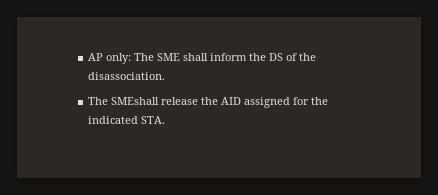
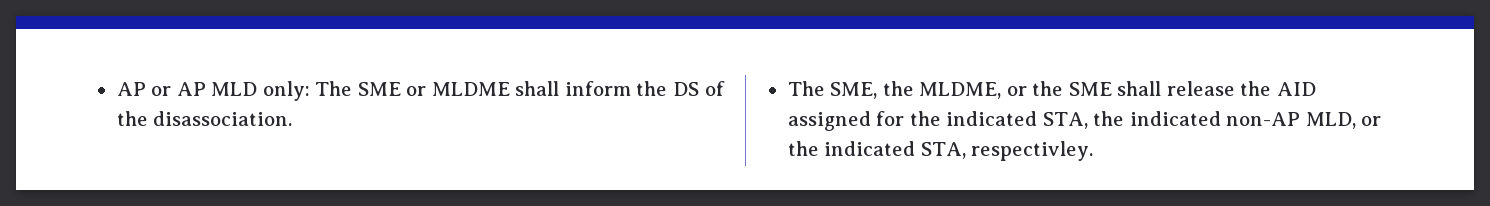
[88,53,104,61] AP -> [116,82,258,96] AP or AP MLD
(181, 57) none -> [406,82,510,96] or MLDME
[111,97,160,105] SMEshall -> [830,81,1162,99] SME, the MLDME, or the SME shall
[141,116,166,124] STA. -> [1042,111,1382,129] [787,141,1094,161] STA, the indicated non-AP MLD, or the indicated STA, respectivley.

